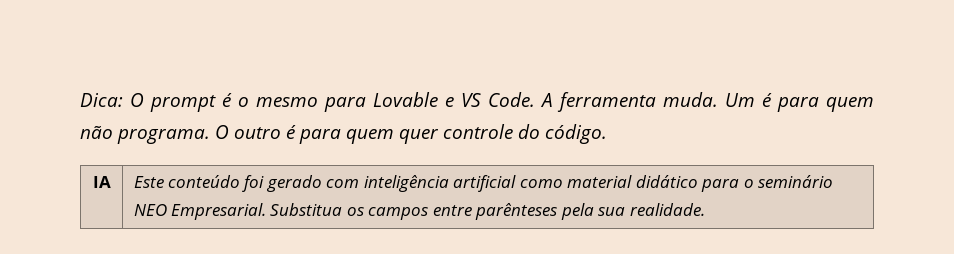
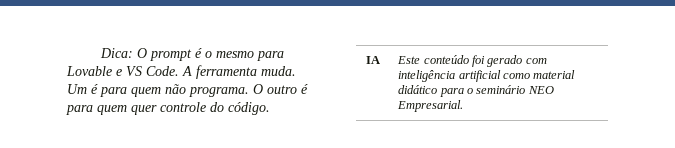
[270,203,705,220] Substitua os campos entre parênteses pela sua realidade. -> (464, 106) none

